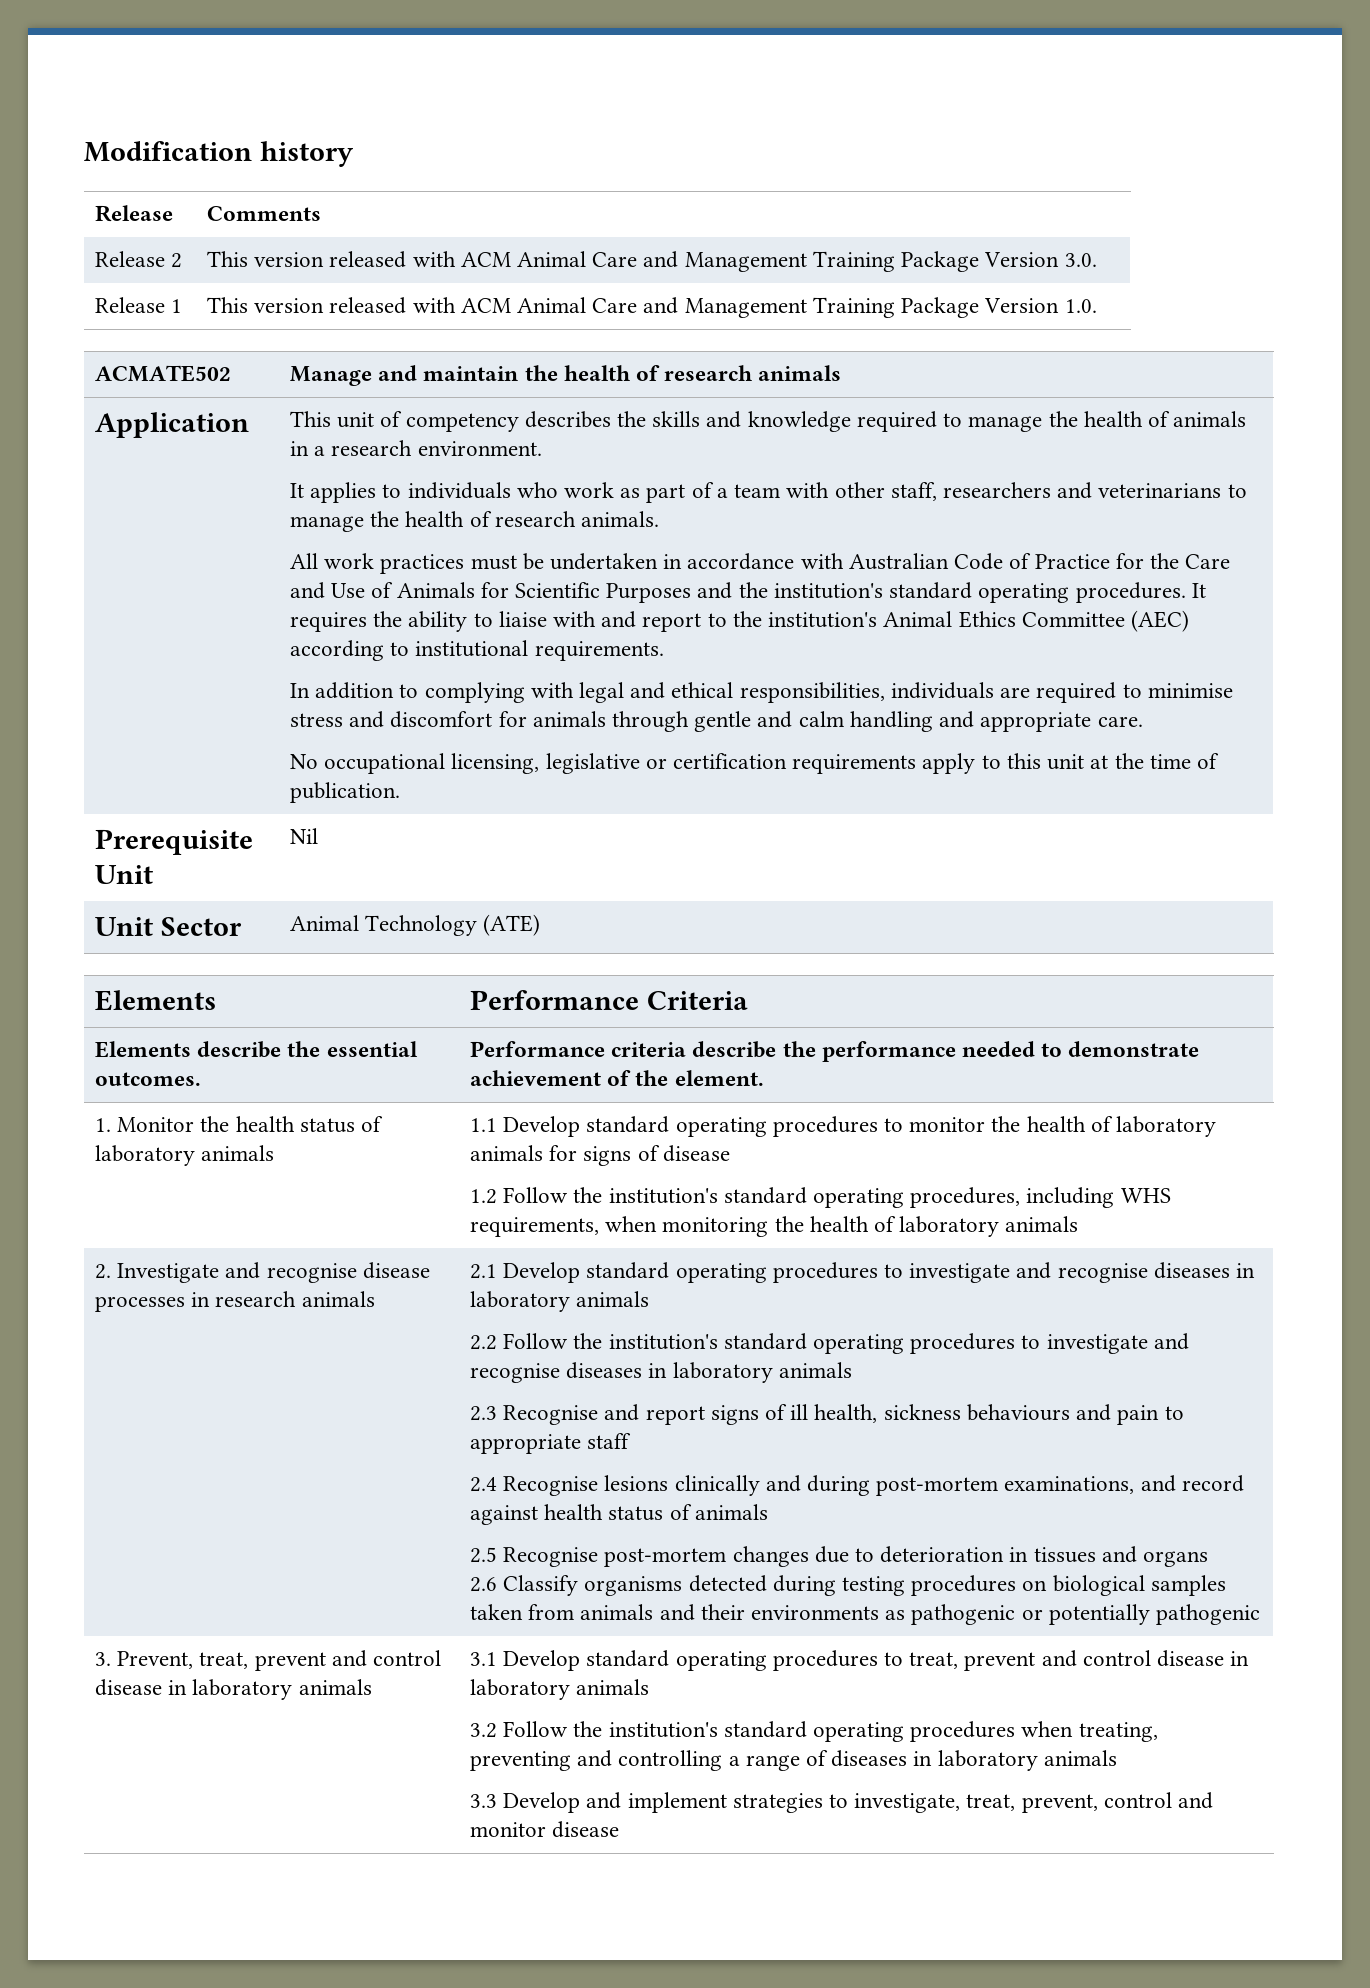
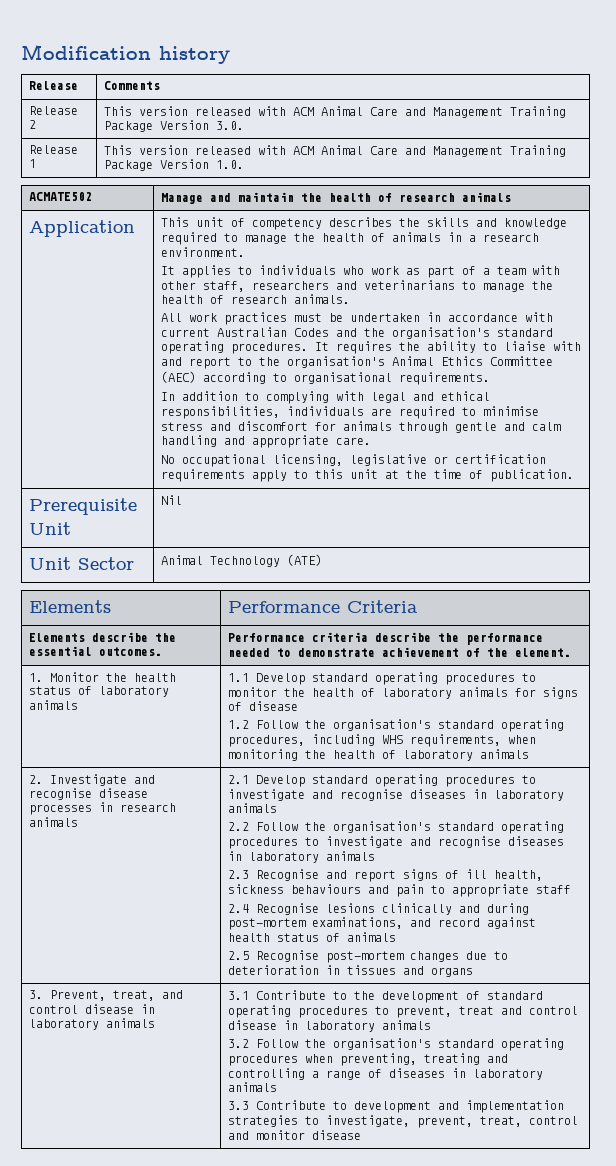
[848,553,1231,570] [289,582,692,603] Australian Code of Practice for the Care and Use of Animals for Scientific Purposes -> [161,327,330,337] current Australian Codes
[773,583,883,599] institution's -> [392,327,491,339] organisation's
[768,612,878,628] institution's -> [287,356,386,368] organisation's
[415,640,529,657] institutional -> [294,372,393,384] organisational
[608,1188,718,1204] institution's -> [333,719,432,731] organisation's
[608,1334,718,1350] institution's -> [333,821,432,833] organisation's
[469,1575,1226,1596] [469,1604,1261,1625] // 2.6 Classify organisms detected during testing procedures on biological samples taken from animals and their environments as pathogenic or potentially pathogenic -> (474, 972) none
[254,1652,326,1671] prevent -> (156, 995) none
[503,1650,1036,1671] Develop standard operating procedures to treat, prevent -> [256,990,544,1003] [228,1005,495,1018] Contribute to the development of standard operating procedures to prevent, treat
[608,1722,718,1738] institution's -> [333,1038,432,1050] organisation's
[1078,1722,1158,1742] [469,1751,571,1771] treating, preventing -> [340,1053,481,1066] preventing, treating
[503,1792,727,1813] Develop and implement -> [256,1100,565,1113] Contribute to development and implementation
[966,1794,1098,1813] treat, prevent, -> [417,1116,523,1128] prevent, treat,

